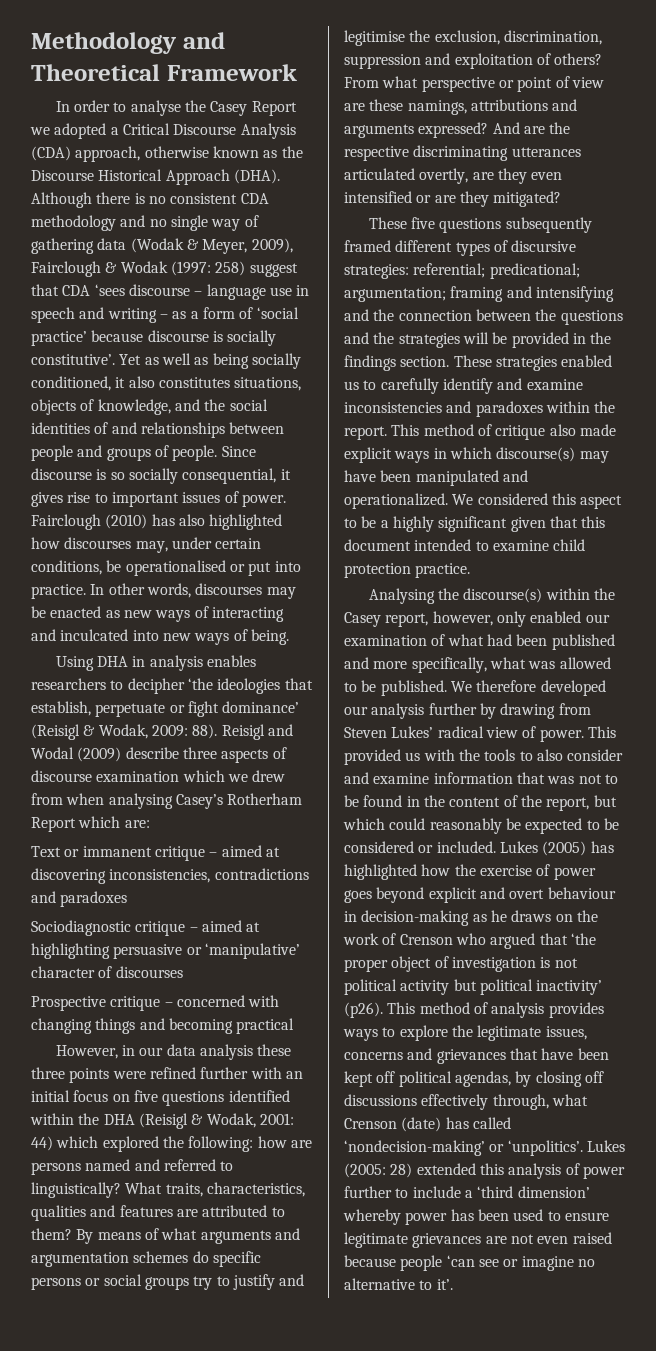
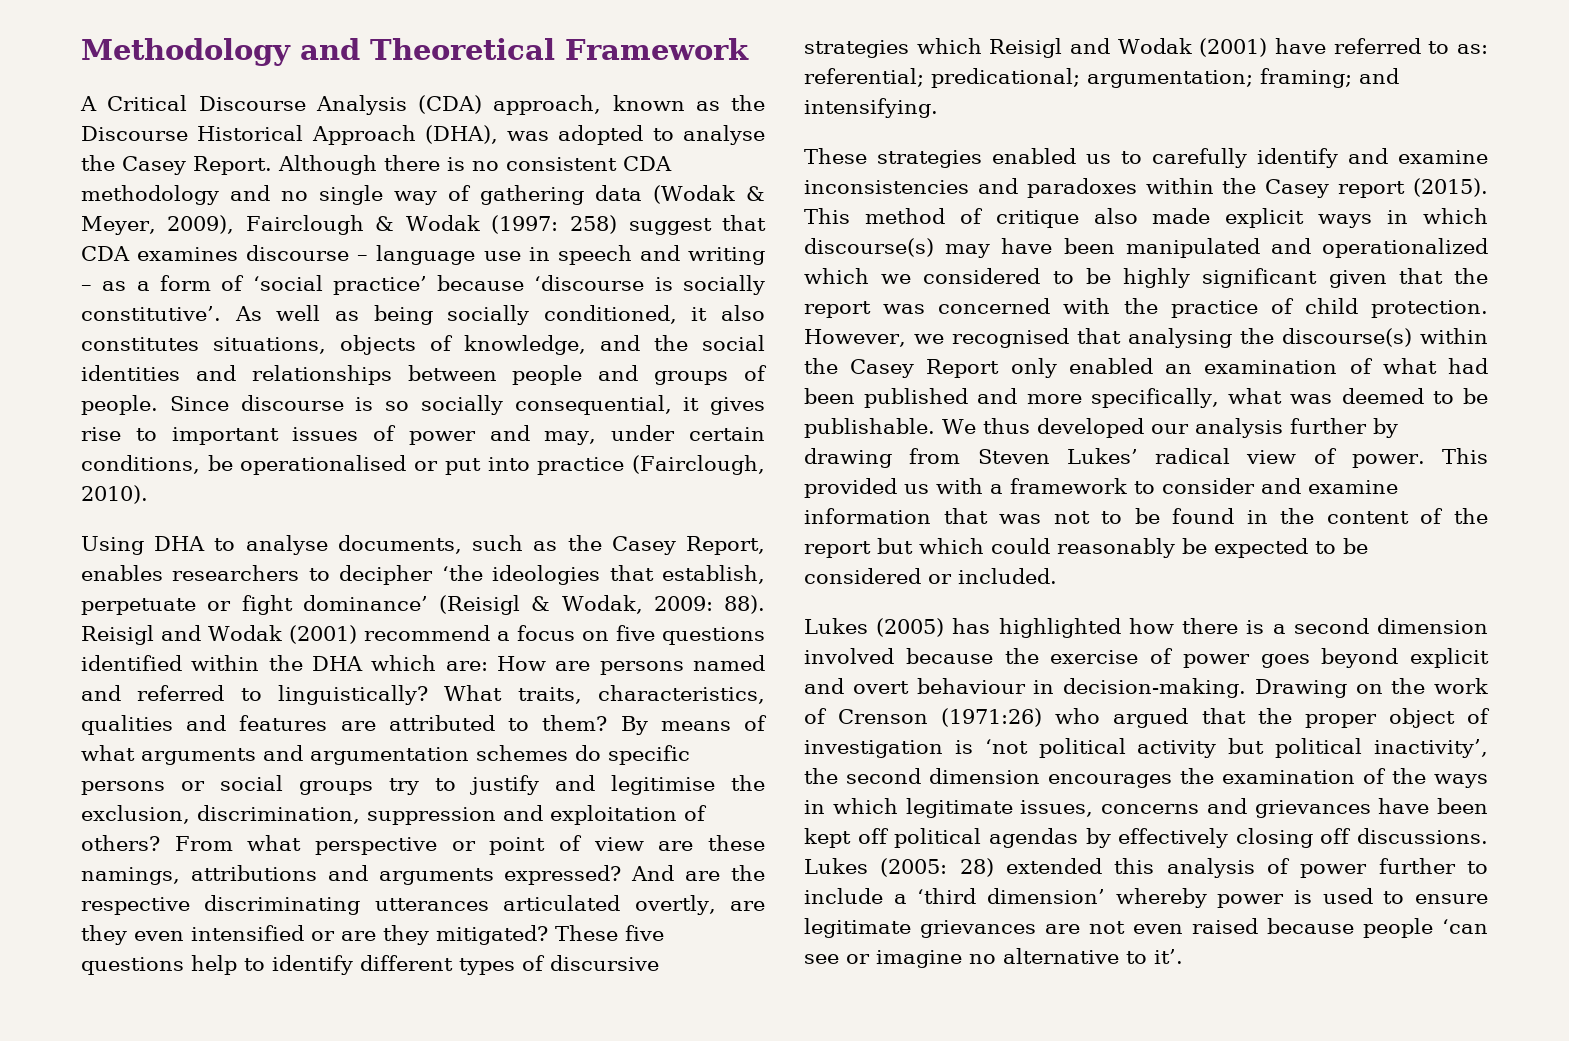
[55,100,297,116] [30,123,119,139] In order to analyse the Casey Report we adopted a -> [80,96,97,111] A
[144,146,209,158] otherwise -> (602, 105) none
[233,169,280,184] (DHA). -> [424,125,765,145] [81,155,272,175] (DHA), was adopted to analyse the Casey Report.
[94,284,125,296] ‘sees -> [137,247,239,261] examines
[147,330,209,342] discourse -> [534,275,645,291] ‘discourse
[119,354,159,365] Yet as -> [234,306,262,321] As
[94,422,109,434] of -> (180, 373) none
[241,494,286,507] [31,514,283,530] [31,537,132,549] power. Fairclough (2010) has also highlighted how discourses -> [408,425,530,445] power and
[31,583,296,599] [31,606,284,622] [31,629,289,645] [55,655,203,671] practice. In other words, discourses may be enacted as new ways of interacting and inculcated into new ways of being. // Using DHA in analysis -> [537,455,766,475] [81,485,148,504] [81,535,765,555] practice (Fairclough, 2010). // Using DHA to analyse documents, such as the Casey Report,
[31,747,287,763] [31,770,286,782] [31,793,303,809] [31,816,150,832] [31,845,280,861] [31,868,309,884] [31,891,128,907] [31,920,261,936] [31,943,300,959] [31,966,183,978] [31,995,280,1011] [31,1018,295,1034] [55,1044,292,1060] [31,1067,303,1083] [31,1090,70,1102] Wodal (2009) describe three aspects of discourse examination which we drew from when analysing Casey’s Rotherham Report which are: // Text or immanent critique – aimed at discovering inconsistencies, contradictions and paradoxes // Sociodiagnostic critique – aimed at highlighting persuasive or ‘manipulative’ character of discourses // Prospective critique – concerned with changing things and becoming practical // However, in our data analysis these three points were refined further with an initial -> [208,625,510,644] Wodak (2001) recommend a
[138,1113,294,1129] [31,1136,287,1152] (Reisigl & Wodak, 2001: 44) which explored the following: how -> [371,655,546,671] which are: How
(562, 199) // -> (548, 935) none
[505,217,592,233] [344,240,391,252] subsequently framed -> [191,955,353,975] help to identify
[344,263,580,279] [344,286,614,302] [344,309,623,325] [344,332,612,348] [344,355,450,371] strategies: referential; predicational; argumentation; framing and intensifying and the connection between the questions and the strategies will be provided in the findings section. -> [804,38,1488,58] [804,68,1399,88] [804,98,938,118] strategies which Reisigl and Wodak (2001) have referred to as: referential; predicational; argumentation; framing; and intensifying. //
[344,426,387,440] report. -> [1265,178,1488,198] Casey report (2015).
[344,493,623,509] [344,516,389,528] operationalized. We considered this aspect to be a -> [1322,238,1488,258] [804,268,1111,284] operationalized which we considered to be
[581,516,606,528] [344,539,586,551] [344,563,471,578] [368,588,435,604] this document intended to examine child protection practice. // Analysing -> [1454,268,1488,284] [804,298,1488,318] [804,328,1232,348] the report was concerned with the practice of child protection. However, we recognised that analysing
[385,611,493,627] report, however, -> [926,359,1000,378] Report
[585,614,610,623] our -> [1165,364,1193,374] an
[559,657,611,669] [344,680,537,696] allowed to be published. We therefore -> [1341,388,1488,404] [804,418,1030,438] deemed to be publishable. We thus
[458,749,563,761] the tools to also -> [990,478,1155,494] a framework to
[546,797,590,811] report, -> [804,541,871,558] report
(496, 847) none -> (1057, 576) //
(451, 870) none -> [1182,618,1488,634] [804,648,993,664] there is a second dimension involved because
[361,910,552,926] decision-making as he draws -> [1063,678,1347,698] decision-making. Drawing
(453, 939) none -> [941,708,1043,727] (1971:26)
[570,933,596,945] ‘the -> [1257,708,1292,724] the
[554,958,578,968] not -> [984,739,1028,754] ‘not
[536,980,603,995] [344,1002,604,1018] [343,1025,473,1041] inactivity’ (p26). This method of analysis provides ways to explore the -> [1374,739,1488,758] [804,768,1488,788] [804,798,898,814] inactivity’, the second dimension encourages the examination of the ways in which
[509,1048,538,1060] that -> (1371, 809) none
[454,1071,604,1087] [344,1094,588,1110] [344,1117,511,1132] [344,1140,583,1156] agendas, by closing off discussions effectively through, what Crenson (date) has called ‘nondecision-making’ or ‘unpolitics’. -> [988,828,1488,848] agendas by effectively closing off discussions.
[450,1209,509,1221] has been -> [1294,890,1312,904] is

